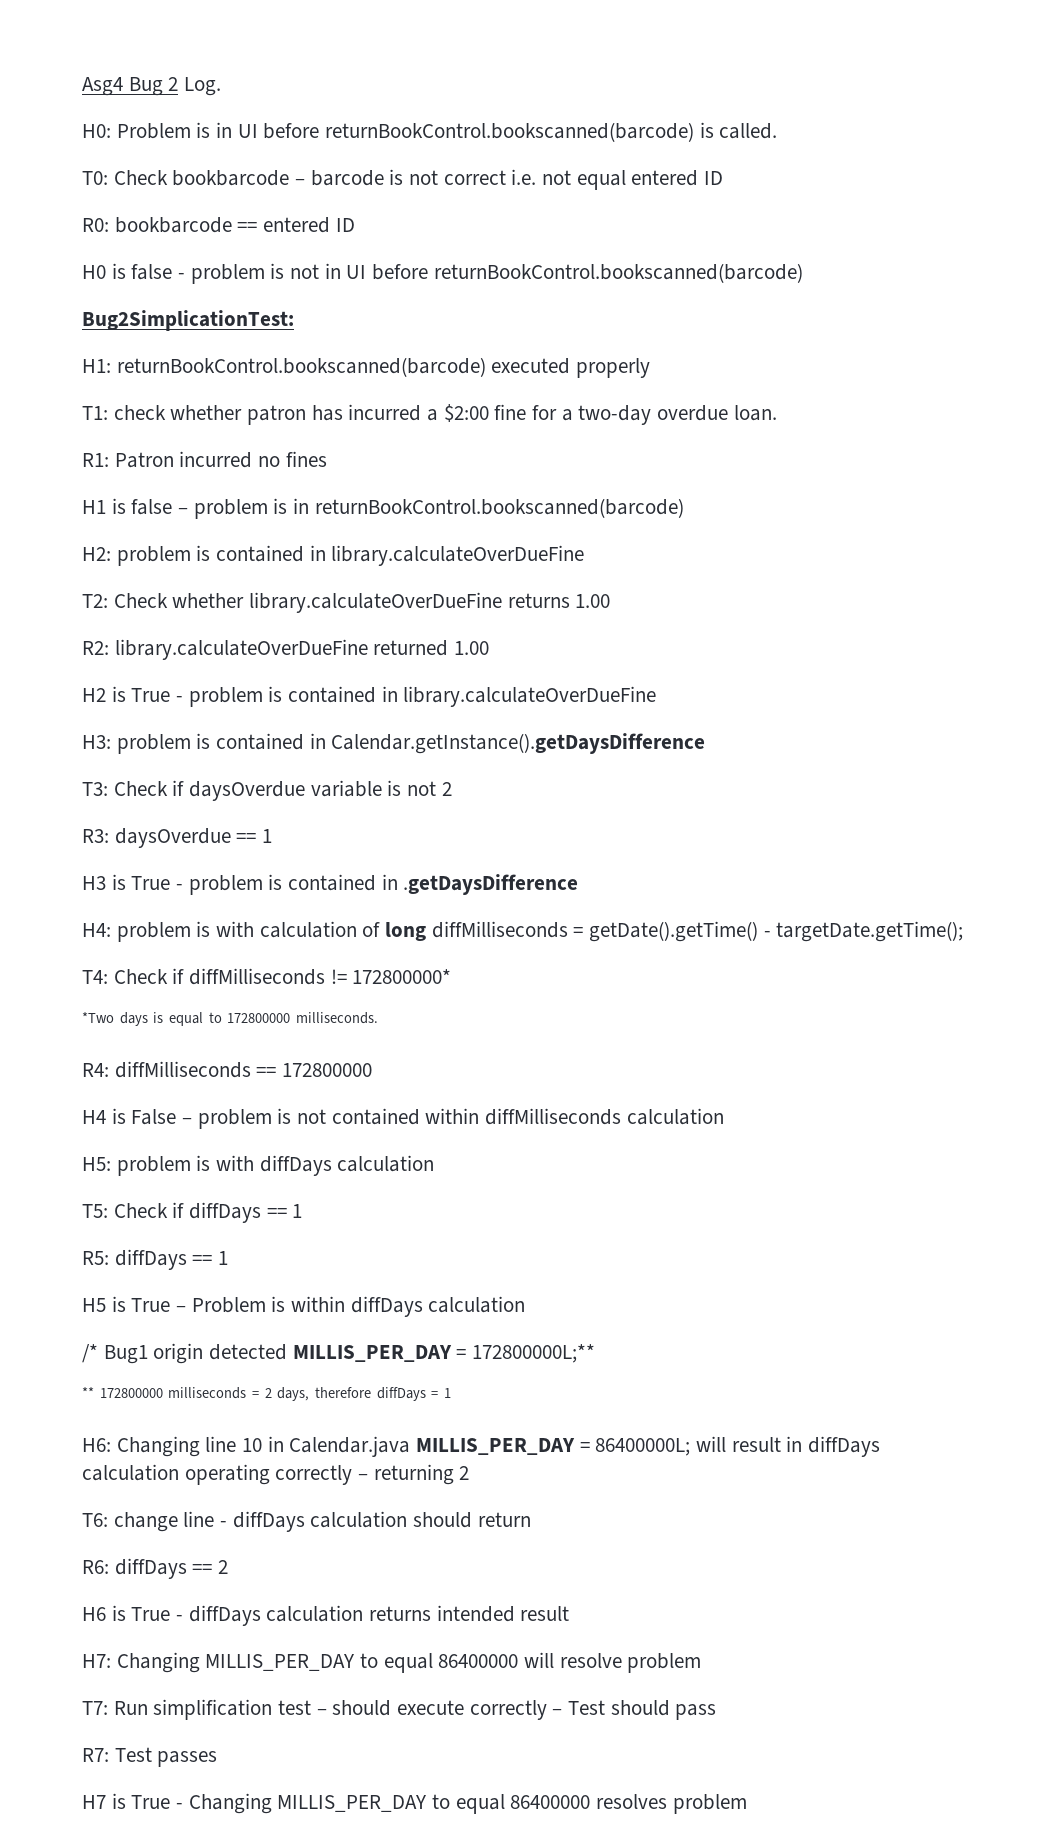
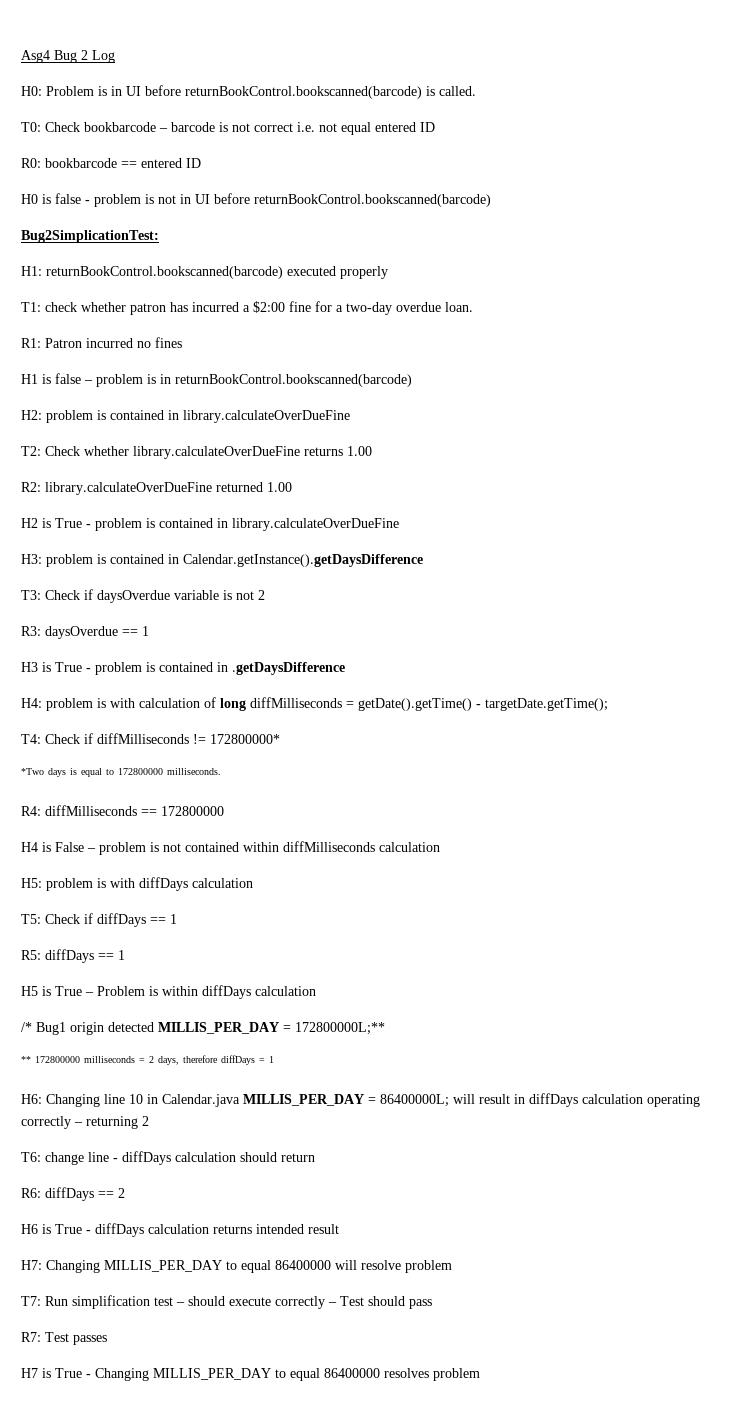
[184,77,222,96] Log. -> [92,50,115,63] Log

